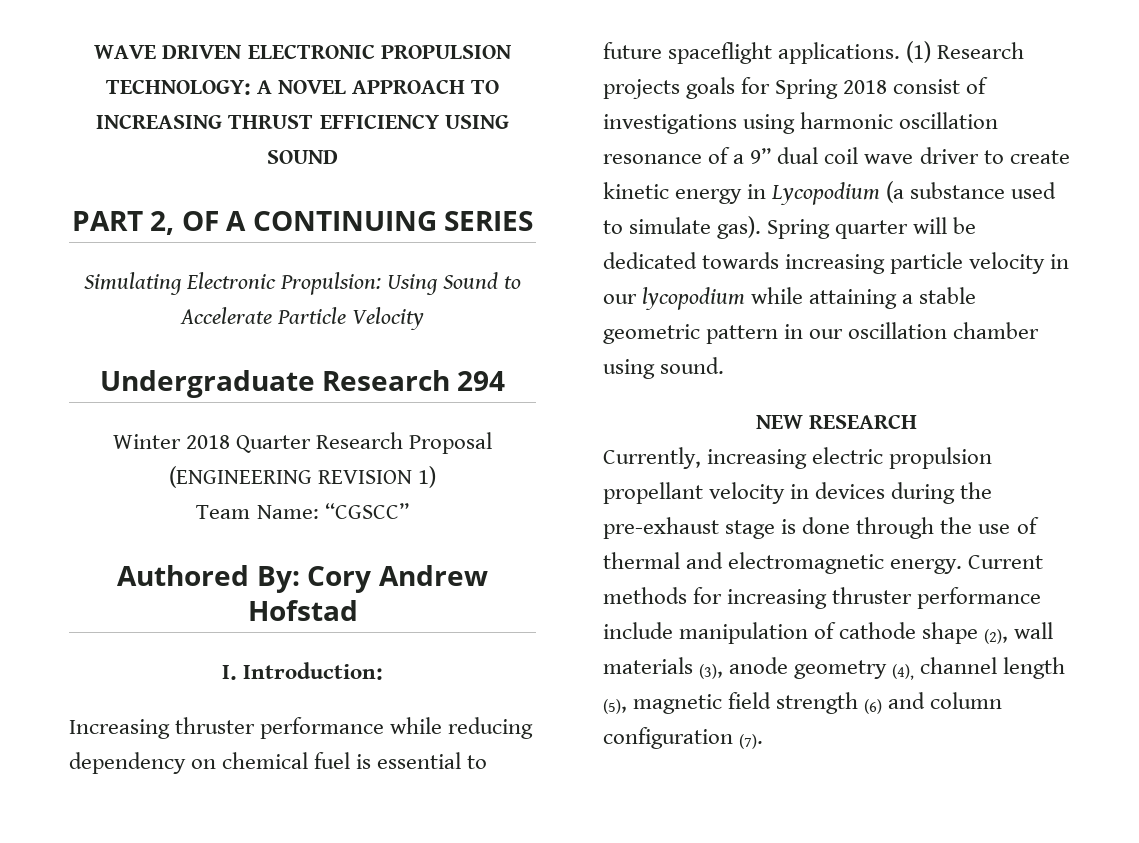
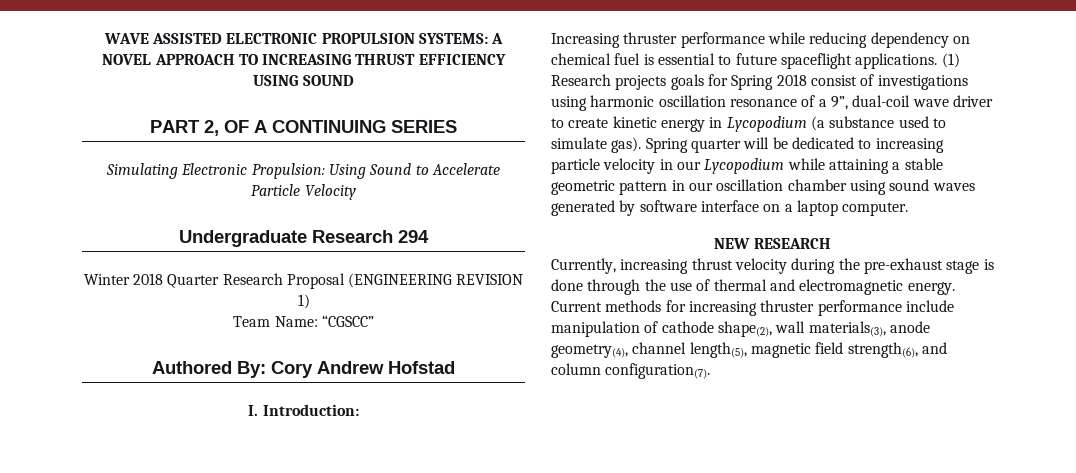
[162,45,242,59] DRIVEN -> [152,33,223,44] ASSISTED
[105,79,251,95] TECHNOLOGY: -> [418,33,488,44] SYSTEMS:
[750,147,859,164] 9” dual coil -> [830,95,911,110] 9”, dual-coil
[702,252,780,269] towards -> [858,139,872,149] to
[642,287,746,310] lycopodium -> [704,158,785,174] Lycopodium
[660,357,725,374] [755,414,918,429] [603,447,993,469] [603,482,886,504] sound. // NEW RESEARCH // Currently, increasing electric propulsion propellant velocity in devices -> [889,179,975,191] [551,200,909,216] [714,238,831,249] [551,258,787,274] sound waves generated by software interface on a laptop computer. // NEW RESEARCH // Currently, increasing thrust velocity
[922,622,1054,644] [603,657,1066,680] [603,692,1003,714] [603,727,764,749] shape (2), wall materials (3), anode geometry (4), channel length (5), magnetic field strength (6) and column configuration (7). -> [717,321,930,337] [551,342,947,358] [551,363,711,379] shape(2), wall materials(3), anode geometry(4), channel length(5), magnetic field strength(6), and column configuration(7).

